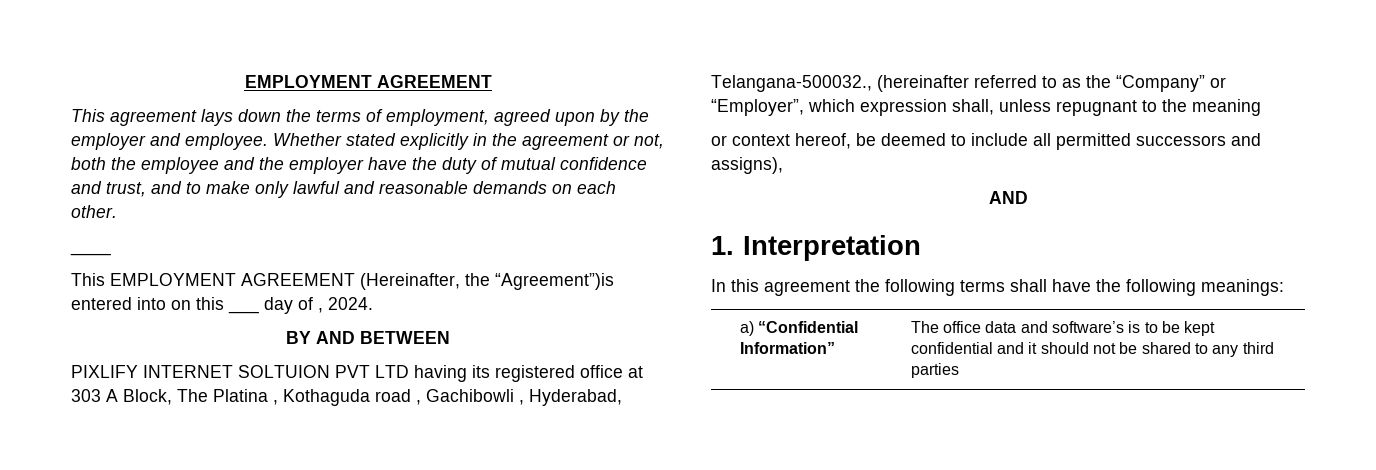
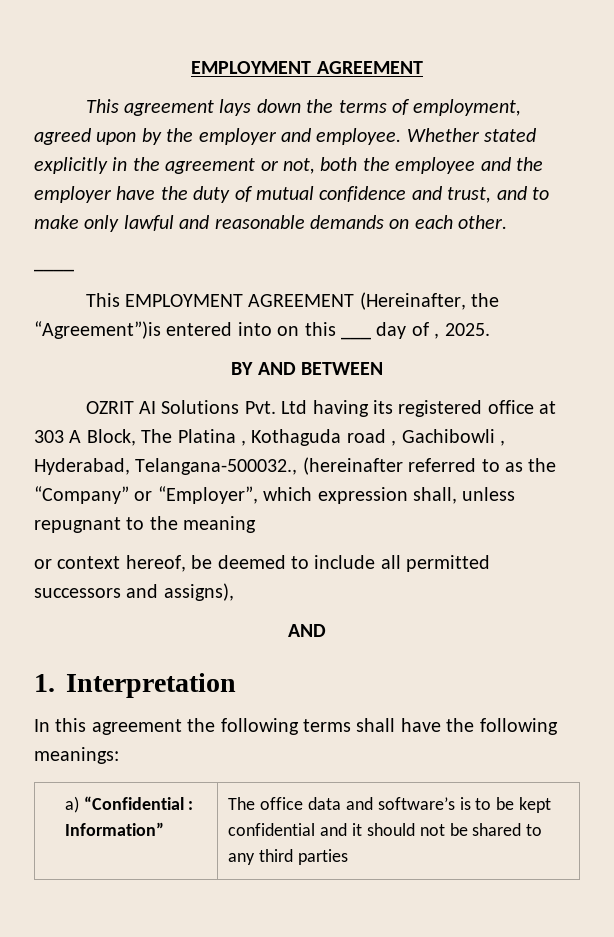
[328,297,373,310] 2024. -> [444,323,490,336] 2025.
[71,365,409,378] PIXLIFY INTERNET SOLTUION PVT LTD -> [85,400,308,414] OZRIT AI Solutions Pvt. Ltd
(859, 327) none -> [188,801,194,810] :

